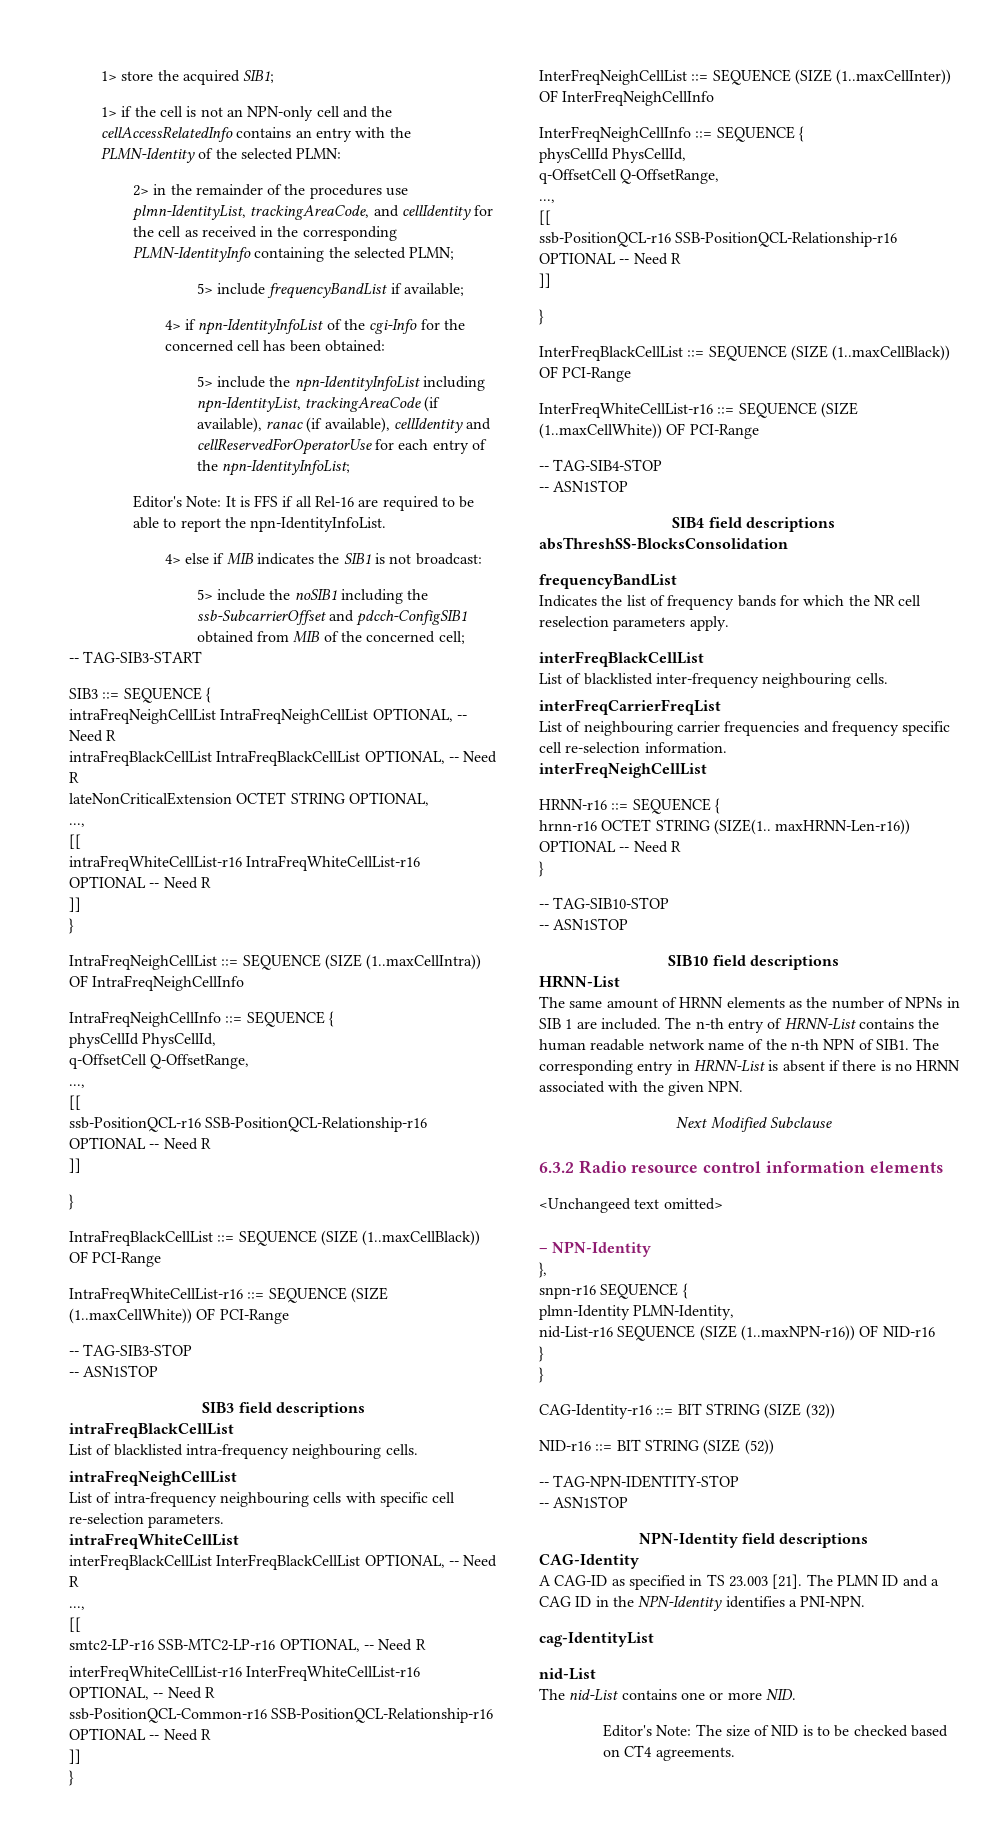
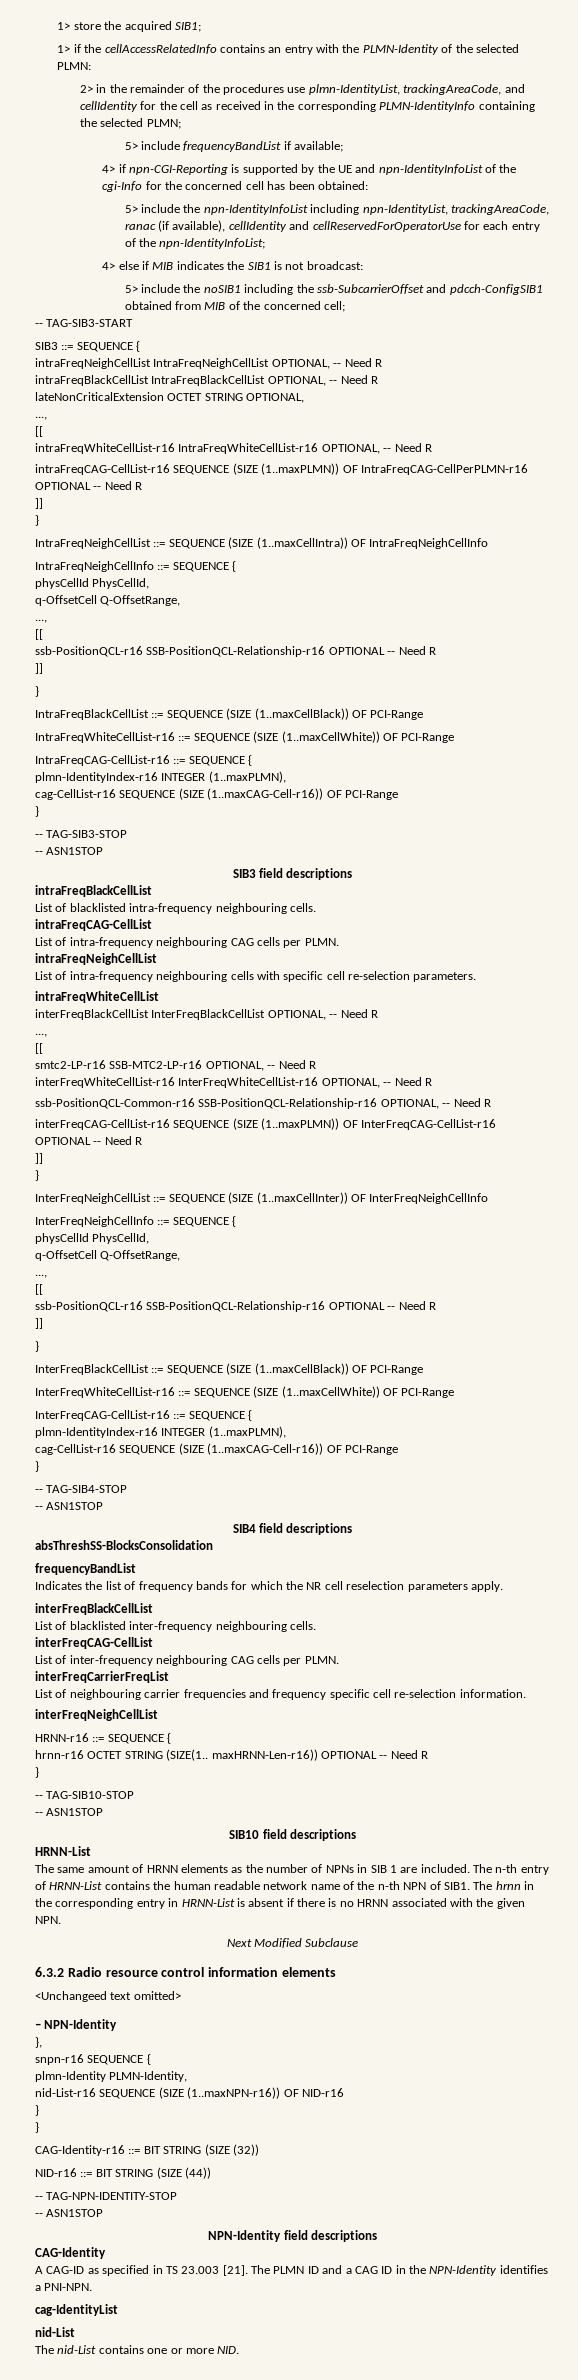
[159,106,393,121] cell is not an NPN-only cell and the -> (102, 48) none
(197, 324) none -> [129,164,376,175] npn-CGI-Reporting is supported by the UE and
[305,396,441,412] [196,417,262,433] trackingAreaCode (if available), -> [450,204,549,215] trackingAreaCode,
[132,495,475,511] [132,517,387,532] // Editor's Note: It is FFS if all Rel-16 are required to be able to report the npn-IdentityInfoList. -> (266, 243) none
(421, 863) none -> [321,443,432,454] [35,463,528,475] OPTIONAL, -- Need R // intraFreqCAG-CellList-r16 SEQUENCE (SIZE (1..maxPLMN)) OF IntraFreqCAG-CellPerPLMN-r16
(289, 1316) none -> [35,755,253,766] [35,771,286,783] [35,788,398,800] [35,806,39,817] // IntraFreqCAG-CellList-r16 ::= SEQUENCE { // plmn-IdentityIndex-r16 INTEGER (1..maxPLMN), // cag-CellList-r16 SEQUENCE (SIZE (1..maxCAG-Cell-r16)) OF PCI-Range // }
(418, 1449) none -> [35,919,152,931] [35,937,339,948] // intraFreqCAG-CellList // List of intra-frequency neighbouring CAG cells per PLMN.
(494, 1715) none -> [380,1098,491,1109] [35,1118,496,1130] OPTIONAL, -- Need R // interFreqCAG-CellList-r16 SEQUENCE (SIZE (1..maxPLMN)) OF InterFreqCAG-CellList-r16
(759, 431) none -> [35,1410,253,1421] [35,1426,286,1438] [35,1443,398,1455] [35,1461,39,1472] // InterFreqCAG-CellList-r16 ::= SEQUENCE { // plmn-IdentityIndex-r16 INTEGER (1..maxPLMN), // cag-CellList-r16 SEQUENCE (SIZE (1..maxCAG-Cell-r16)) OF PCI-Range // }
(888, 678) none -> [35,1637,153,1649] [35,1655,339,1666] // interFreqCAG-CellList // List of inter-frequency neighbouring CAG cells per PLMN.
(940, 1044) none -> [495,1881,534,1890] [35,1898,52,1907] hrnn in the
[744,1439,774,1455] (52)) -> [184,2167,211,2179] (44))
[602,1724,949,1737] [602,1745,735,1761] // Editor's Note: The size of NID is to be checked based on CT4 agreements. -> (240, 2350) none

